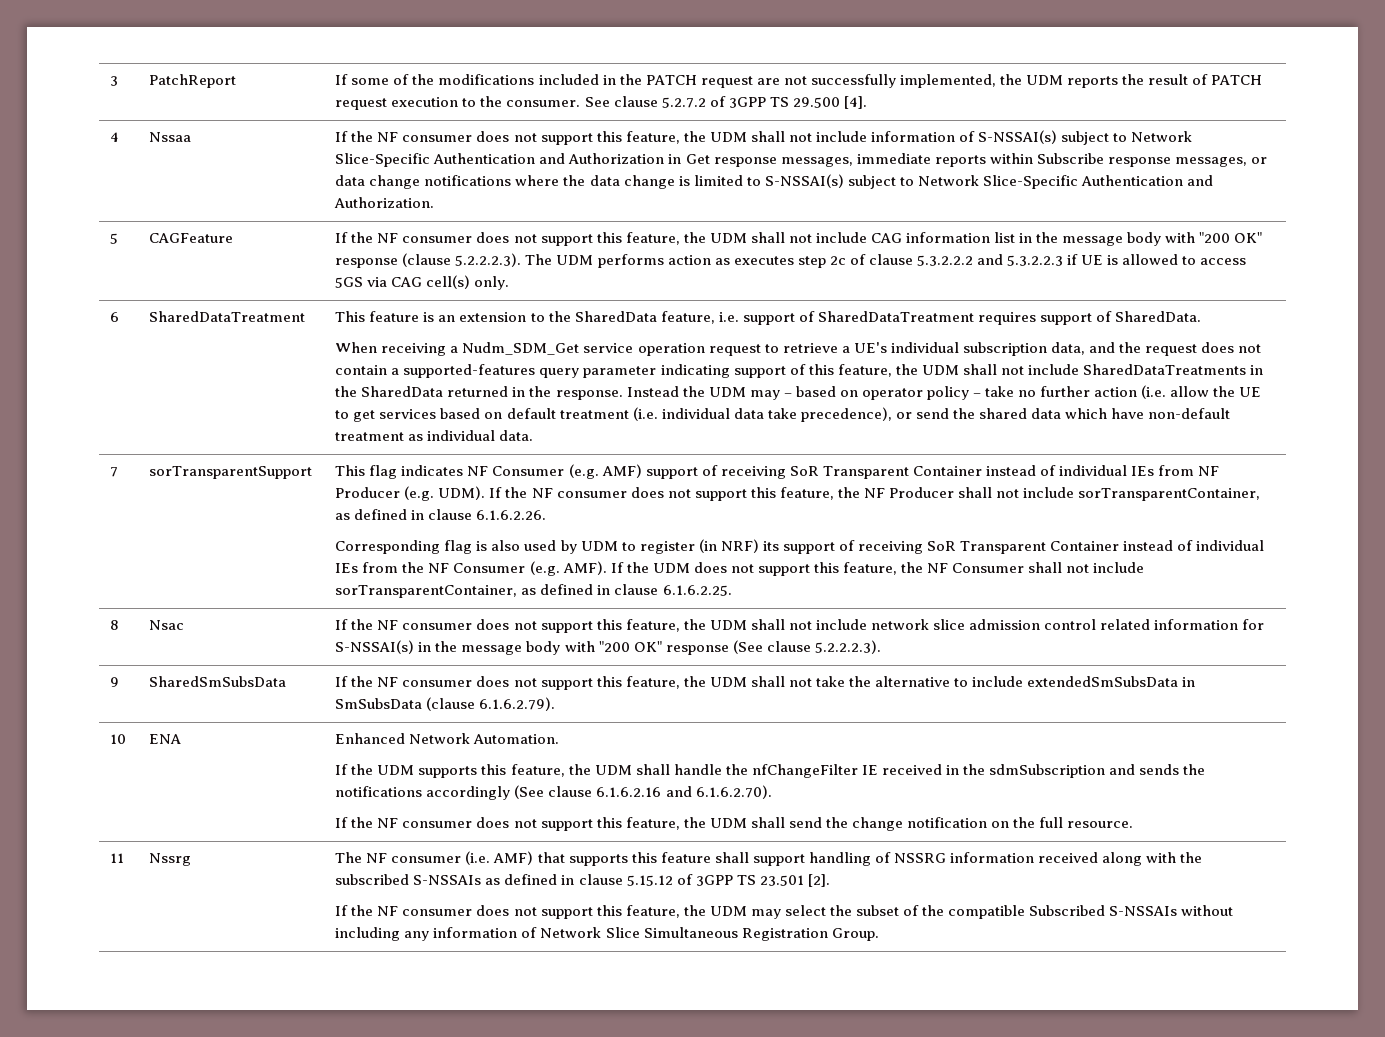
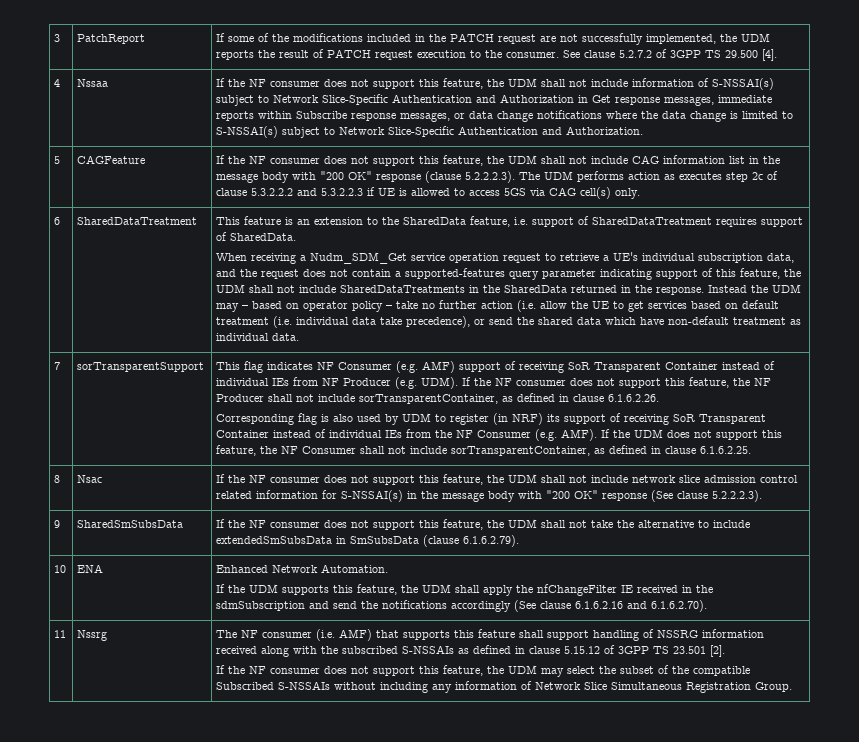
[673,764,722,775] handle -> [483,585,514,596] apply
[1139,764,1180,775] sends -> [333,601,358,609] send
[335,817,1134,831] // If the NF consumer does not support this feature, the UDM shall send the change notification on the full resource. -> (708, 606) none

